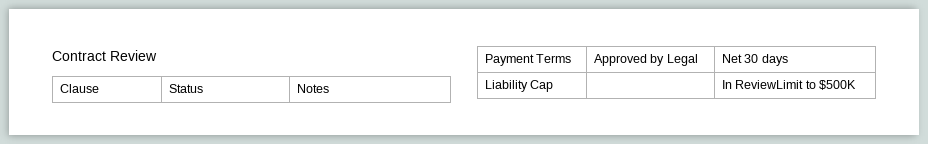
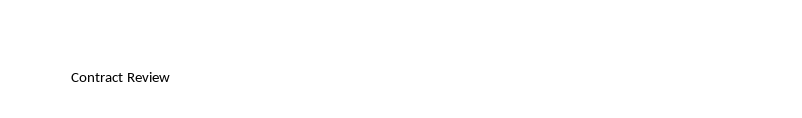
[60,84,100,93] [169,84,204,93] [297,84,330,93] [485,54,572,66] [594,54,698,66] [722,54,788,66] [485,80,554,92] [722,80,857,90] // Clause | Status | Notes // Payment Terms | Approved by Legal | Net 30 days // Liability Cap | | In ReviewLimit to $500K -> (170, 77) none

